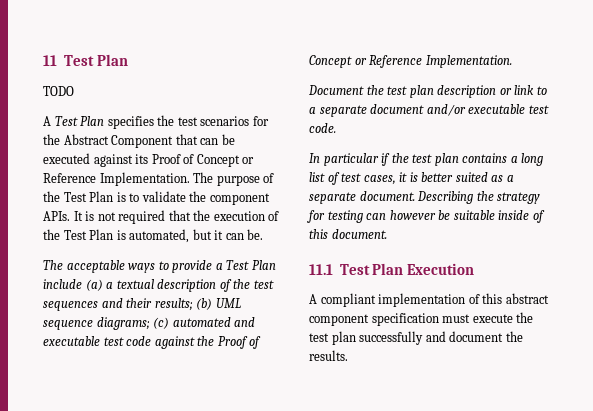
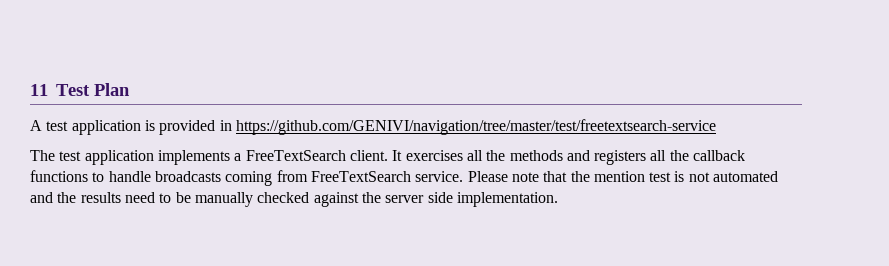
[43,86,74,96] [43,115,269,129] [43,134,235,148] [43,153,255,167] [43,172,275,186] [43,191,270,205] [43,210,280,224] [43,229,264,243] [43,260,276,273] [43,279,274,292] [43,298,241,311] [43,317,256,330] [43,336,262,349] [309,55,512,68] [308,85,547,98] [309,104,549,117] [309,123,336,133] [309,153,544,166] [309,172,514,185] [309,191,541,204] [307,210,545,223] [309,229,387,239] [309,263,475,275] [309,293,549,307] [309,312,534,326] [309,331,523,345] [309,350,348,361] TODO // A Test Plan specifies the test scenarios for the Abstract Component that can be executed against its Proof of Concept or Reference Implementation. The purpose of the Test Plan is to validate the component APIs. It is not required that the execution of the Test Plan is automated, but it can be. // The acceptable ways to provide a Test Plan include (a) a textual description of the test sequences and their results; (b) UML sequence diagrams; (c) automated and executable test code against the Proof of Concept or Reference Implementation. // Document the test plan description or link to a separate document and/or executable test code. // In particular if the test plan contains a long list of test cases, it is better suited as a separate document. Describing the strategy for testing can however be suitable inside of this document. // 11.1 Test Plan Execution // A compliant implementation of this abstract component specification must execute the test plan successfully and document the results. -> [30,119,716,135] [30,150,746,165] [30,170,779,186] [30,192,558,207] A test application is provided in https://github.com/GENIVI/navigation/tree/master/test/freetextsearch-service // The test application implements a FreeTextSearch client. It exercises all the methods and registers all the callback functions to handle broadcasts coming from FreeTextSearch service. Please note that the mention test is not automated and the results need to be manually checked against the server side implementation.

